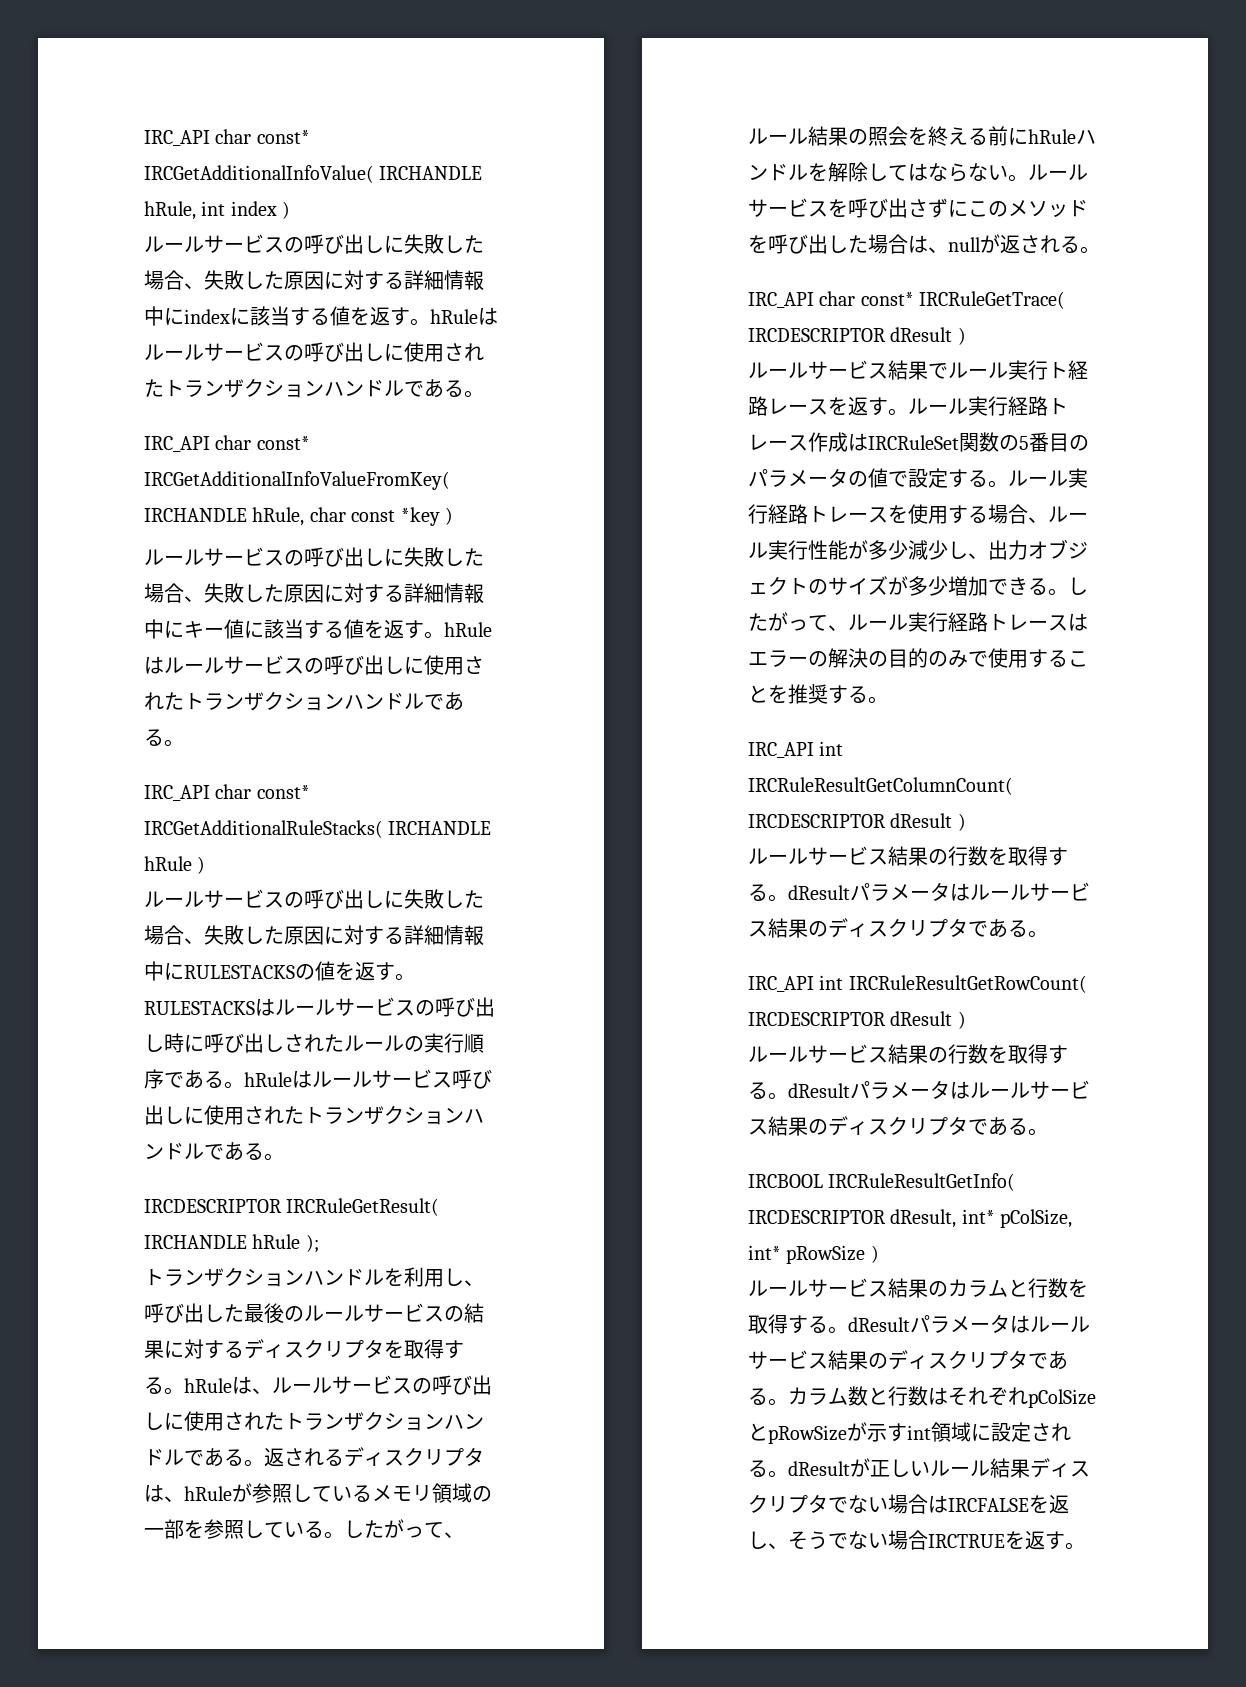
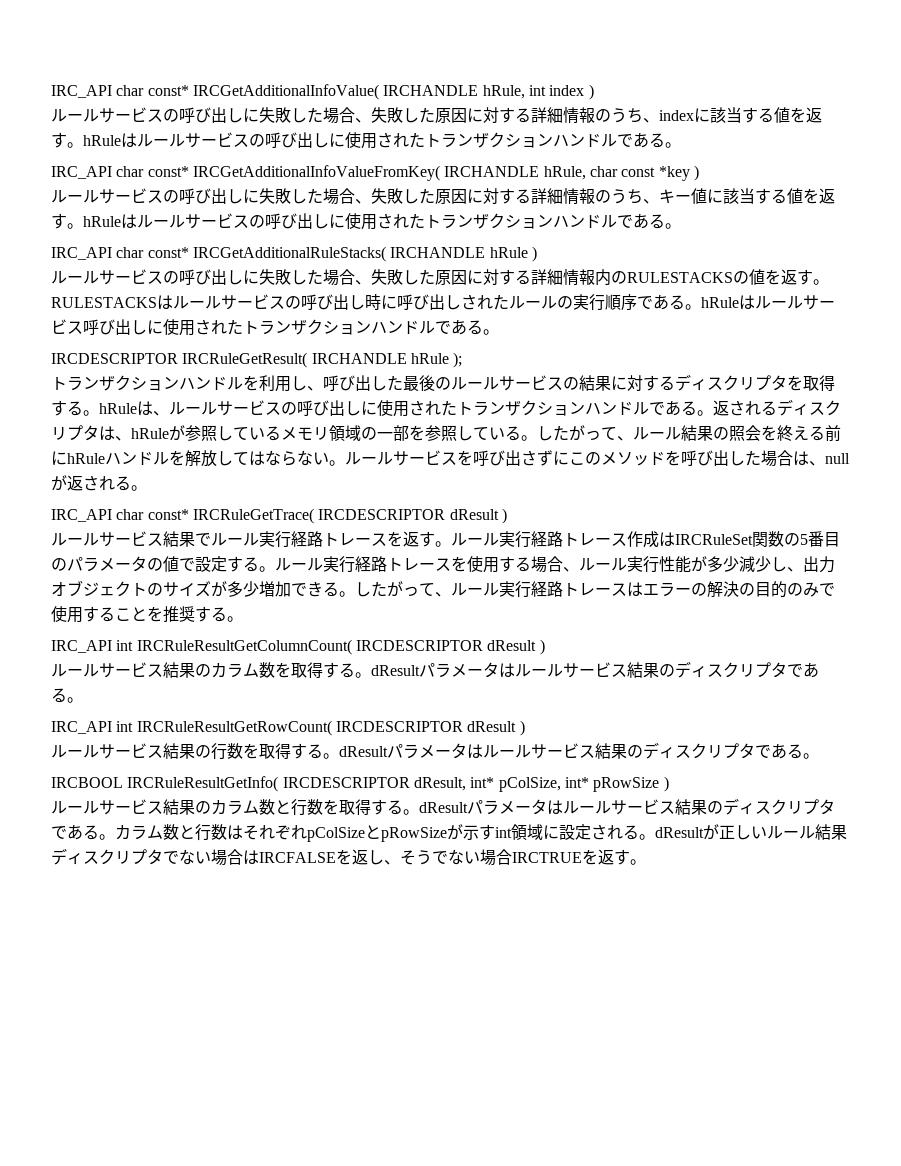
[144,306,184,326] 中に -> [595,108,659,123] のうち、
[144,619,184,639] 中に -> [595,189,659,204] のうち、
[144,961,184,981] 中に -> [595,269,627,286] 内の
[848,162,868,182] 除 -> [201,450,217,467] 放
[1048,360,1088,380] [748,396,768,416] ト経路 -> [291,531,339,547] 経路ト
[948,846,968,866] 行 -> [211,663,259,678] カラム
(1008, 1288) none -> [259,799,275,815] 数

